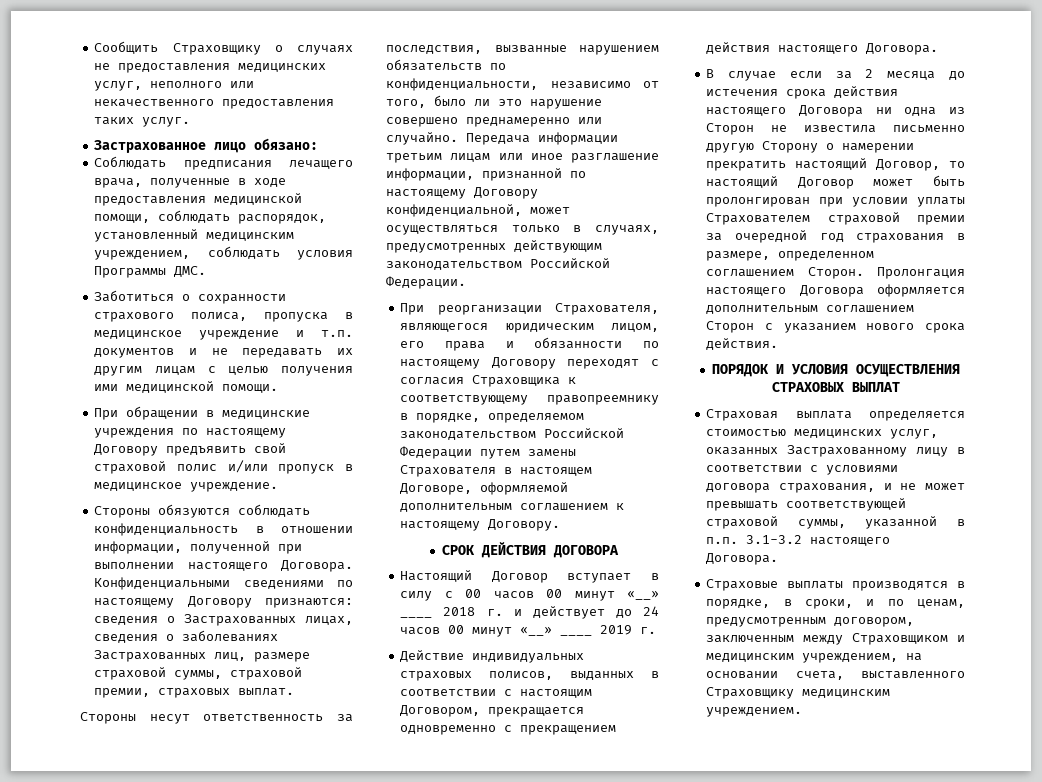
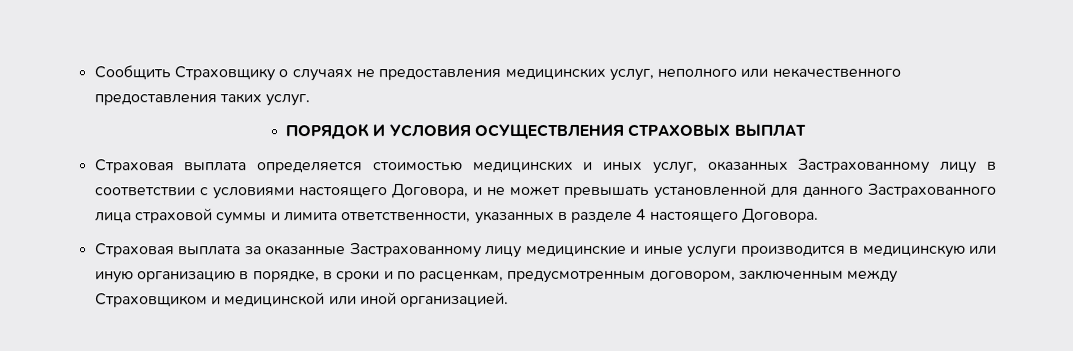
[94,138,319,153] [94,156,353,170] [94,178,287,188] [94,193,303,206] [94,210,327,224] [94,229,295,242] [94,246,353,260] [94,266,207,278] [94,290,287,304] [94,312,353,322] [94,330,353,340] [94,348,353,358] [94,366,353,376] [94,381,279,393] [94,406,311,420] [94,428,287,438] [94,443,287,456] [94,460,353,474] [94,482,279,492] [94,504,311,518] [94,523,353,536] [94,541,303,554] [94,560,353,572] [94,577,353,590] [94,596,353,608] [94,614,353,626] [94,630,279,643] [94,650,311,662] [94,667,303,680] [94,688,295,698] [80,712,353,724] [386,45,659,55] [386,59,506,71] [386,78,659,91] [386,95,602,109] [386,117,602,127] [386,132,618,145] [386,153,659,163] [386,168,586,181] [386,187,538,199] [386,204,570,217] [386,225,659,235] [386,240,602,253] [386,258,610,270] [386,276,466,289] [400,303,659,315] [400,323,659,333] [400,337,659,351] [400,357,659,369] [400,375,577,387] [400,395,659,405] [400,413,585,423] [400,428,625,440] [400,446,577,459] [400,465,593,477] [400,482,569,495] [400,503,625,512] [400,519,561,531] [441,542,619,558] [400,570,659,583] [400,589,659,601] [400,616,433,618] [443,606,659,619] [400,625,657,637] [400,650,585,663] [400,671,659,681] [400,689,593,698] [400,705,585,717] [400,725,617,735] [706,42,939,55] [706,69,965,81] [706,86,899,99] [706,105,965,117] [706,123,965,135] [706,141,915,153] [706,158,965,171] [706,175,965,189] [706,197,965,207] [706,212,965,225] [706,230,965,243] [706,251,875,261] [706,267,965,279] [706,284,965,297] [706,305,915,314] [706,321,965,333] [706,338,779,350] // Застрахованное лицо обязано: // Соблюдать предписания лечащего врача, полученные в ходе предоставления медицинской помощи, соблюдать распорядок, установленный медицинским учреждением, соблюдать условия Программы ДМС. // Заботиться о сохранности страхового полиса, пропуска в медицинское учреждение и т.п. документов и не передавать их другим лицам с целью получения ими медицинской помощи. // При обращении в медицинские учреждения по настоящему Договору предъявить свой страховой полис и/или пропуск в медицинское учреждение. // Стороны обязуются соблюдать конфиденциальность в отношении информации, полученной при выполнении настоящего Договора. Конфиденциальными сведениями по настоящему Договору признаются: сведения о Застрахованных лицах, сведения о заболеваниях Застрахованных лиц, размере страховой суммы, страховой премии, страховых выплат. // Стороны несут ответственность за последствия, вызванные нарушением обязательств по конфиденциальности, независимо от того, было ли это нарушение совершено преднамеренно или случайно. Передача информации третьим лицам или иное разглашение информации, признанной по настоящему Договору конфиденциальной, может осуществляться только в случаях, предусмотренных действующим законодательством Российской Федерации. // При реорганизации Страхователя, являющегося юридическим лицом, его права и обязанности по настоящему Договору переходят с согласия Страховщика к соответствующему правопреемнику в порядке, определяемом законодательством Российской Федерации путем замены Страхователя в настоящем Договоре, оформляемой дополнительным соглашением к настоящему Договору. // СРОК ДЕЙСТВИЯ ДОГОВОРА // Настоящий Договор вступает в силу с 00 часов 00 минут «__» ____ 2018 г. и действует до 24 часов 00 минут «__» ____ 2019 г. // Действие индивидуальных страховых полисов, выданных в соответствии с настоящим Договором, прекращается одновременно с прекращением действия настоящего Договора. // В случае если за 2 месяца до истечения срока действия настоящего Договора ни одна из Сторон не известила письменно другую Сторону о намерении прекратить настоящий Договор, то настоящий Договор может быть пролонгирован при условии уплаты Страхователем страховой премии за очередной год страхования в размере, определенном соглашением Сторон. Пролонгация настоящего Договора оформляется дополнительным соглашением Сторон с указанием нового срока действия. -> (311, 100) none
(883, 433) none -> [582,161,643,170] и иных
[706,483,875,493] договора страхования, -> [298,183,469,199] настоящего Договора,
[786,498,907,511] [706,516,965,529] [706,535,891,546] [706,553,779,565] [706,579,949,591] соответствующей страховой суммы, указанной в п.п. 3.1-3.2 настоящего Договора. // Страховые выплаты производятся -> [653,182,997,199] [93,207,820,225] [94,242,997,259] [94,271,236,284] установленной для данного Застрахованного лица страховой суммы и лимита ответственности, указанных в разделе 4 настоящего Договора. // Страховая выплата за оказанные Застрахованному лицу медицинские и иные услуги производится в медицинскую или иную организацию
[804,599,853,609] сроки, -> [336,270,381,283] сроки
[917,599,965,608] ценам, -> [419,270,505,283] расценкам,
[706,653,923,663] [706,671,965,680] [706,687,891,699] [706,707,803,717] медицинским учреждением, на основании счета, выставленного Страховщику медицинским учреждением. -> [224,292,510,308] медицинской или иной организацией.

